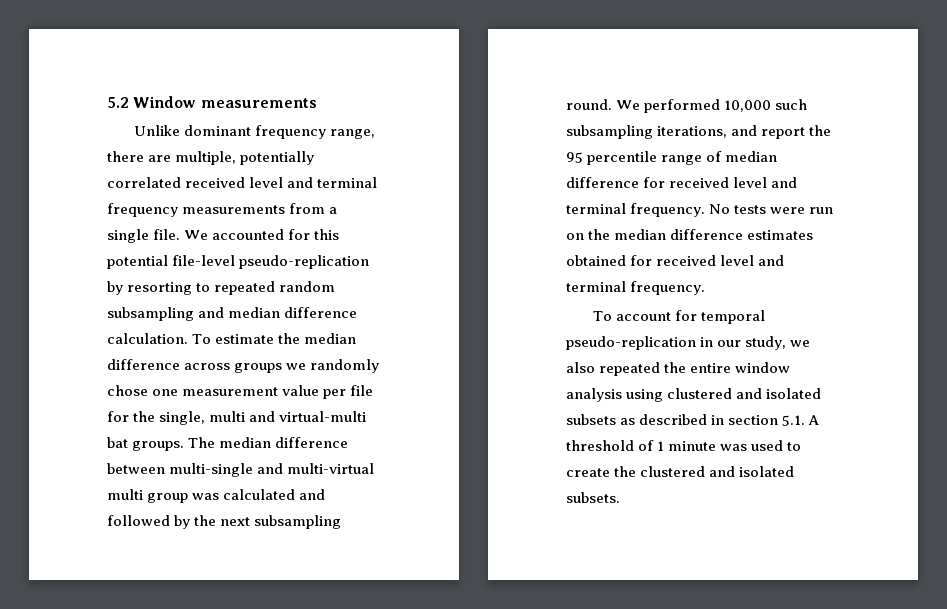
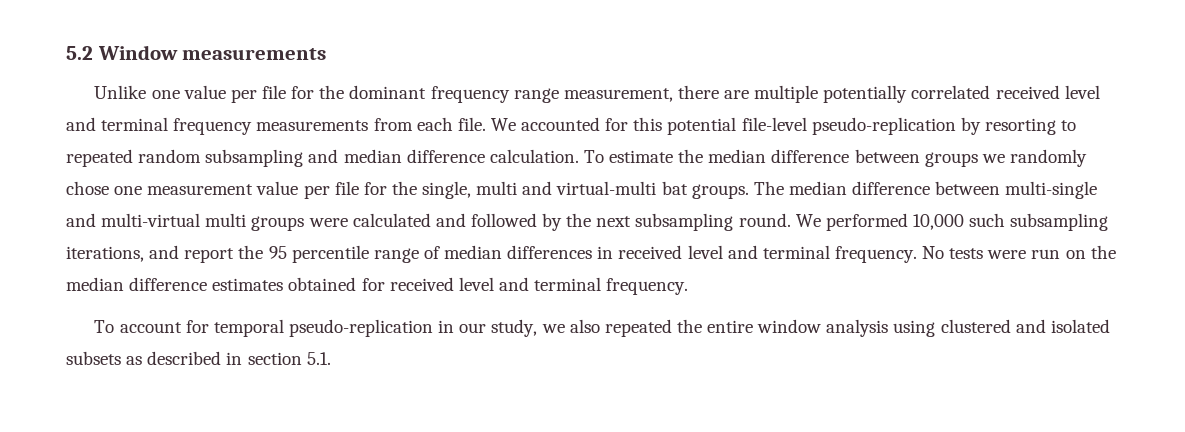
[184,125,376,139] dominant frequency range, -> [151,85,673,103] one value per file for the dominant frequency range measurement,
[175,151,237,165] multiple, -> [754,85,819,103] multiple
[329,207,338,214] [107,229,149,243] a single -> [416,117,453,131] each
[184,363,231,370] across -> [854,149,920,163] between
[147,493,220,503] group was -> [251,216,348,231] groups were
[566,177,666,188] difference for -> [507,245,614,259] differences in
[808,415,820,425] [566,440,802,451] [566,466,795,477] [566,492,620,503] A threshold of 1 minute was used to create the clustered and isolated subsets. -> (331, 358) none

